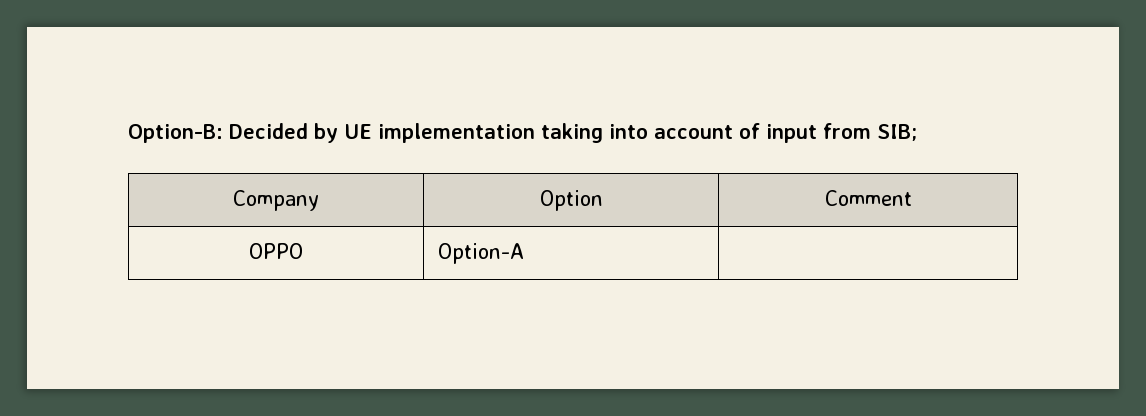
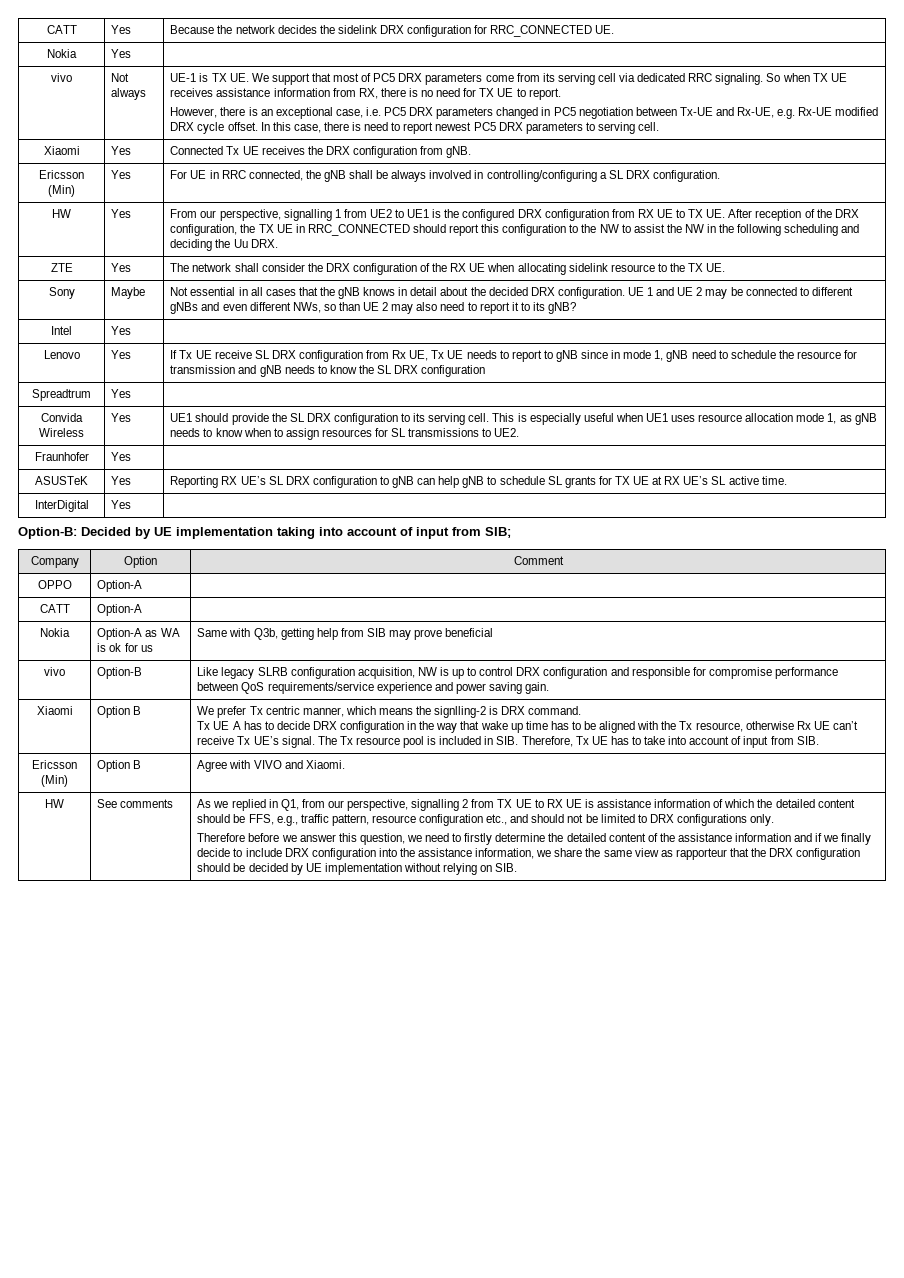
(128, 133) none -> [46,25,77,34] [111,25,132,34] [170,25,615,37] [47,49,77,58] [111,49,132,58] [51,73,72,82] [111,73,130,82] [111,88,147,100] [170,73,847,85] [170,88,561,100] [170,107,879,119] [170,122,660,134] [43,146,80,155] [111,146,132,155] [170,146,472,158] [39,170,84,179] [48,185,75,197] [111,170,132,179] [170,170,720,182] [52,209,71,218] [111,209,132,218] [170,209,859,221] [170,224,860,236] [170,239,278,251] [50,263,73,272] [111,263,132,272] [170,263,726,275] [48,287,75,299] [111,287,146,299] [170,287,853,299] [170,302,577,314] [51,326,72,335] [111,326,132,335] [43,350,80,359] [111,350,132,359] [170,350,858,362] [170,365,486,377] [32,389,91,401] [111,389,132,398] [41,413,83,422] [39,428,84,437] [111,413,132,422] [170,413,877,425] [170,428,520,440] [34,452,89,461] [111,452,132,461] [35,476,88,485] [111,476,132,485] [170,476,787,488] [34,500,89,512] [111,500,132,509] CATT | Yes | Because the network decides the sidelink DRX configuration for RRC_CONNECTED UE. // Nokia | Yes | // vivo | Not always | UE-1 is TX UE. We support that most of PC5 DRX parameters come from its serving cell via dedicated RRC signaling. So when TX UE receives assistance information from RX, there is no need for TX UE to report. // However, there is an exceptional case, i.e. PC5 DRX parameters changed in PC5 negotiation between Tx-UE and Rx-UE, e.g. Rx-UE modified DRX cycle offset. In this case, there is need to report newest PC5 DRX parameters to serving cell. // Xiaomi | Yes | Connected Tx UE receives the DRX configuration from gNB. // Ericsson (Min) | Yes | For UE in RRC connected, the gNB shall be always involved in controlling/configuring a SL DRX configuration. // HW | Yes | From our perspective, signalling 1 from UE2 to UE1 is the configured DRX configuration from RX UE to TX UE. After reception of the DRX configuration, the TX UE in RRC_CONNECTED should report this configuration to the NW to assist the NW in the following scheduling and deciding the Uu DRX. // ZTE | Yes | The network shall consider the DRX configuration of the RX UE when allocating sidelink resource to the TX UE. // Sony | Maybe | Not essential in all cases that the gNB knows in detail about the decided DRX configuration. UE 1 and UE 2 may be connected to different gNBs and even different NWs, so than UE 2 may also need to report it to its gNB? // Intel | Yes | // Lenovo | Yes | If Tx UE receive SL DRX configuration from Rx UE, Tx UE needs to report to gNB since in mode 1, gNB need to schedule the resource for transmission and gNB needs to know the SL DRX configuration // Spreadtrum | Yes | // Convida Wireless | Yes | UE1 should provide the SL DRX configuration to its serving cell. This is especially useful when UE1 uses resource allocation mode 1, as gNB needs to know when to assign resources for SL transmissions to UE2. // Fraunhofer | Yes | // ASUSTeK | Yes | Reporting RX UE’s SL DRX configuration to gNB can help gNB to schedule SL grants for TX UE at RX UE’s SL active time. // InterDigital | Yes | //
(525, 253) none -> [39,604,70,613] [97,604,143,616] [40,628,70,637] [97,628,180,640] [97,643,153,652] [197,628,494,640] [44,667,65,676] [97,667,143,679] [197,667,838,679] [197,682,550,694] [36,706,73,715] [97,706,142,718] [197,706,582,718] [197,721,859,733] [197,736,819,748] [32,760,77,769] [41,775,68,787] [97,760,142,772] [197,760,345,772] [45,799,64,808] [97,799,174,808] [197,799,855,811] [197,814,775,826] [197,833,872,845] [197,848,861,860] [197,863,518,875] // CATT | Option-A | // Nokia | Option-A as WA is ok for us | Same with Q3b, getting help from SIB may prove beneficial // vivo | Option-B | Like legacy SLRB configuration acquisition, NW is up to control DRX configuration and responsible for compromise performance between QoS requirements/service experience and power saving gain. // Xiaomi | Option B | We prefer Tx centric manner, which means the signlling-2 is DRX command. // Tx UE A has to decide DRX configuration in the way that wake up time has to be aligned with the Tx resource, otherwise Rx UE can’t receive Tx UE’s signal. The Tx resource pool is included in SIB. Therefore, Tx UE has to take into account of input from SIB. // Ericsson (Min) | Option B | Agree with VIVO and Xiaomi. // HW | See comments | As we replied in Q1, from our perspective, signalling 2 from TX UE to RX UE is assistance information of which the detailed content should be FFS, e.g., traffic pattern, resource configuration etc., and should not be limited to DRX configurations only. // Therefore before we answer this question, we need to firstly determine the detailed content of the assistance information and if we finally decide to include DRX configuration into the assistance information, we share the same view as rapporteur that the DRX configuration should be decided by UE implementation without relying on SIB.

